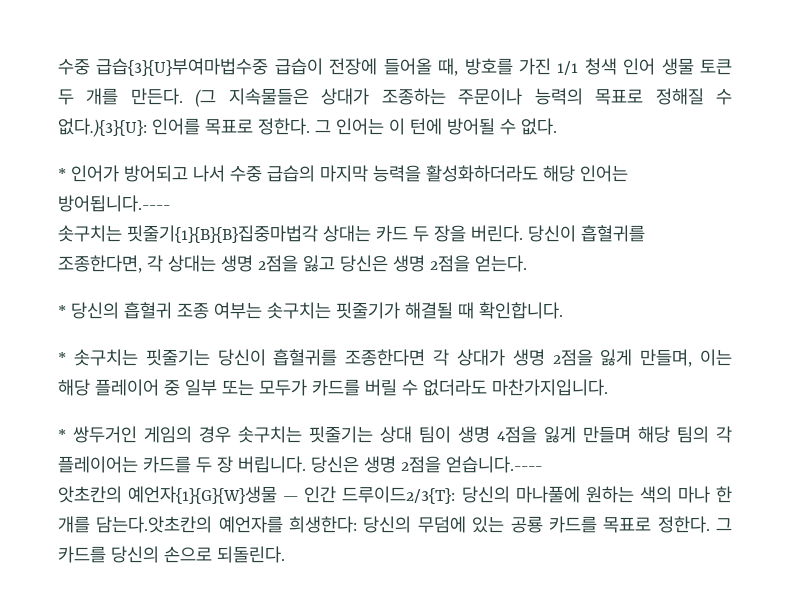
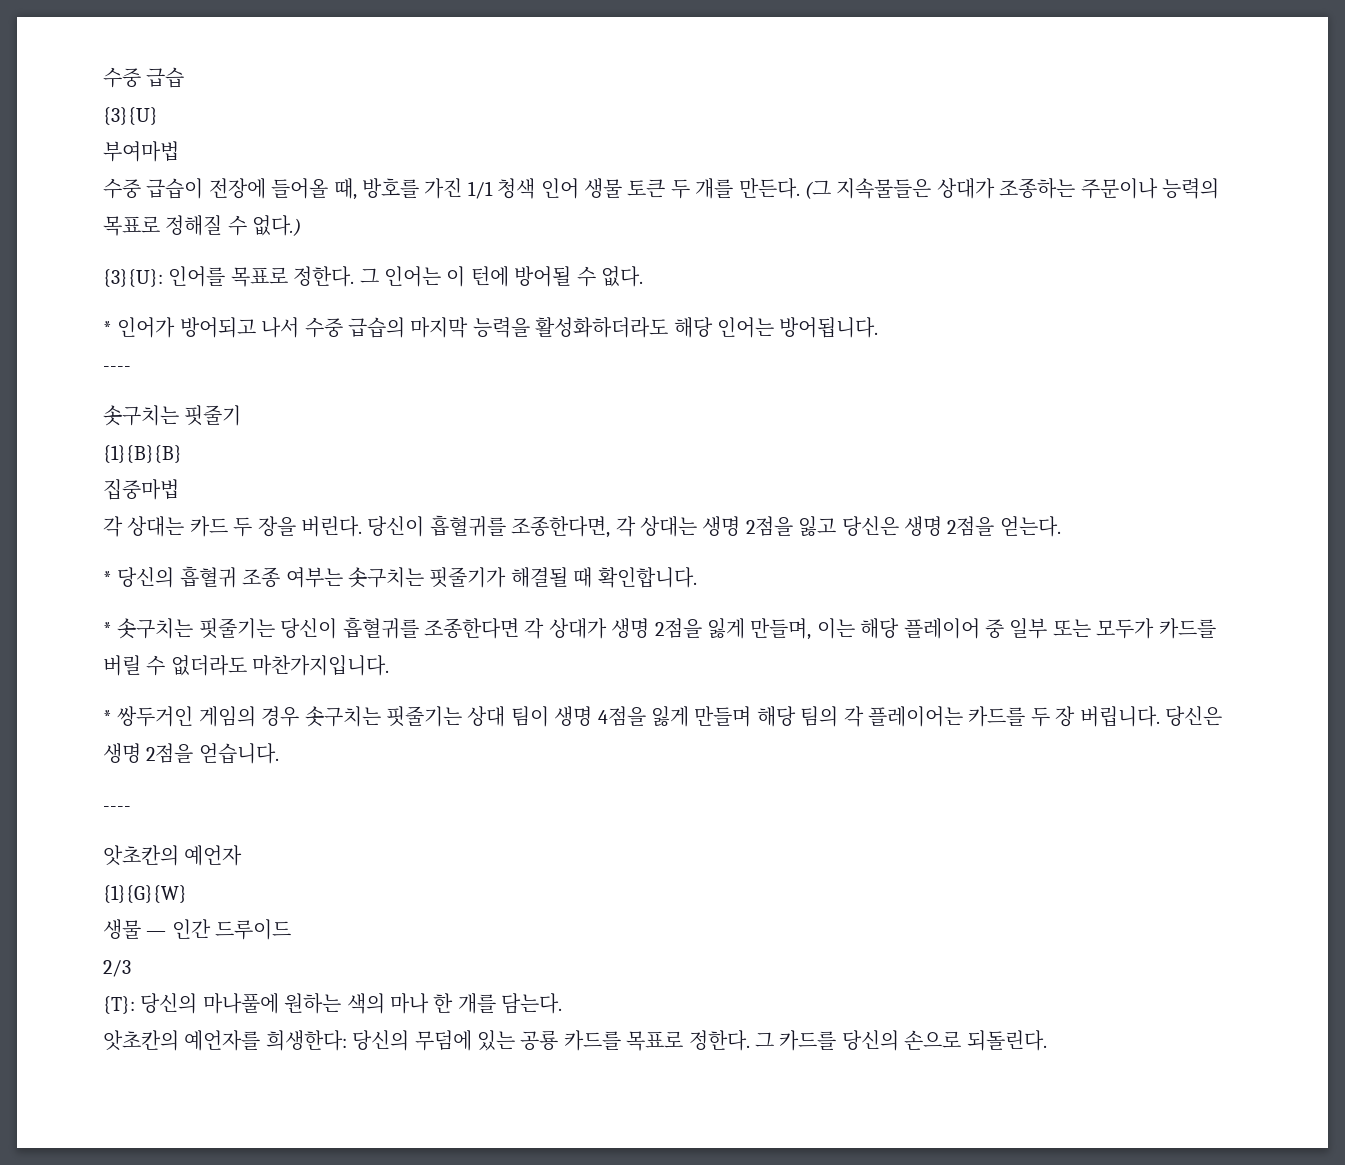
[58,58,269,76] 수중 급습{3}{U}부여마법수중 -> [103,67,185,88] [103,107,158,125] [103,141,179,162] [103,178,141,199] 수중 급습 // {3}{U} // 부여마법 // 수중
[58,118,147,137] 없다.){3}{U}: -> [252,215,302,236] [103,269,163,287] 없다.) // {3}{U}:
[58,195,170,212] [58,225,318,243] 방어됩니다.---- // 솟구치는 핏줄기{1}{B}{B}집중마법각 -> [779,317,879,338] [103,366,131,372] [103,405,242,426] [103,445,182,463] [103,479,179,500] [103,516,123,537] 방어됩니다. // ---- // 솟구치는 핏줄기 // {1}{B}{B} // 집중마법 // 각
[445,456,542,473] [58,486,456,504] 얻습니다.---- // 앗초칸의 예언자{1}{G}{W}생물 — 인간 드루이드2/3{T}: -> [198,743,279,764] [103,806,131,812] [103,845,243,866] [103,885,187,903] [103,919,292,940] [103,960,131,977] [103,996,135,1014] 얻습니다. // ---- // 앗초칸의 예언자 // {1}{G}{W} // 생물 — 인간 드루이드 // 2/3 // {T}:
[96,516,213,533] 담는다.앗초칸의 -> [501,993,563,1014] [103,1030,179,1051] 담는다. // 앗초칸의

